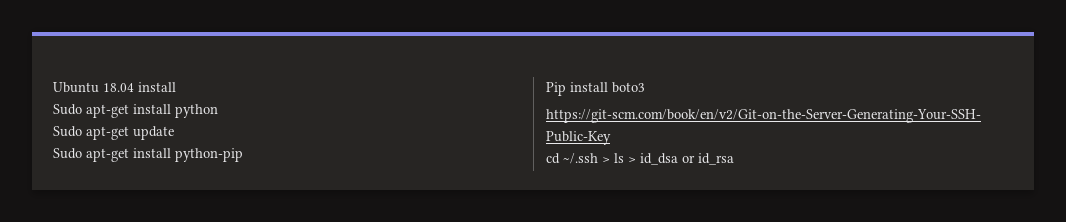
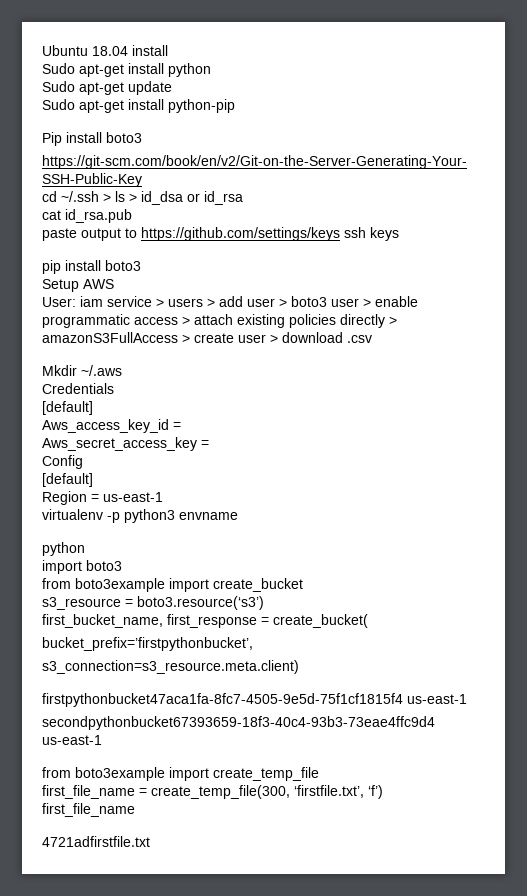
(734, 159) none -> [42,209,132,223] [42,227,399,241] [42,260,141,274] [42,279,114,292] [42,296,418,307] [42,314,397,328] [42,332,372,343] [42,365,122,376] [42,383,114,394] [42,401,93,415] [42,419,181,433] [42,437,209,451] [42,455,83,469] [42,473,93,487] [42,491,163,505] [42,509,238,523] [42,542,85,556] [42,560,122,574] [42,578,303,592] [42,596,264,610] [42,614,368,628] [42,637,253,651] [42,660,299,674] [42,693,467,707] [42,716,435,730] [42,735,102,745] [42,767,319,781] [42,785,383,799] [42,803,135,817] [42,836,150,847] // cat id_rsa.pub // paste output to https://github.com/settings/keys ssh keys // pip install boto3 // Setup AWS // User: iam service > users > add user > boto3 user > enable programmatic access > attach existing policies directly > amazonS3FullAccess > create user > download .csv // Mkdir ~/.aws // Credentials // [default] // Aws_access_key_id = // Aws_secret_access_key = // Config // [default] // Region = us-east-1 // virtualenv -p python3 envname // python // import boto3 // from boto3example import create_bucket // s3_resource = boto3.resource(‘s3’) // first_bucket_name, first_response = create_bucket( // bucket_prefix=’firstpythonbucket’, // s3_connection=s3_resource.meta.client) // firstpythonbucket47aca1fa-8fc7-4505-9e5d-75f1cf1815f4 us-east-1 // secondpythonbucket67393659-18f3-40c4-93b3-73eae4ffc9d4 us-east-1 // from boto3example import create_temp_file // first_file_name = create_temp_file(300, ‘firstfile.txt’, ‘f’) // first_file_name // 4721adfirstfile.txt

